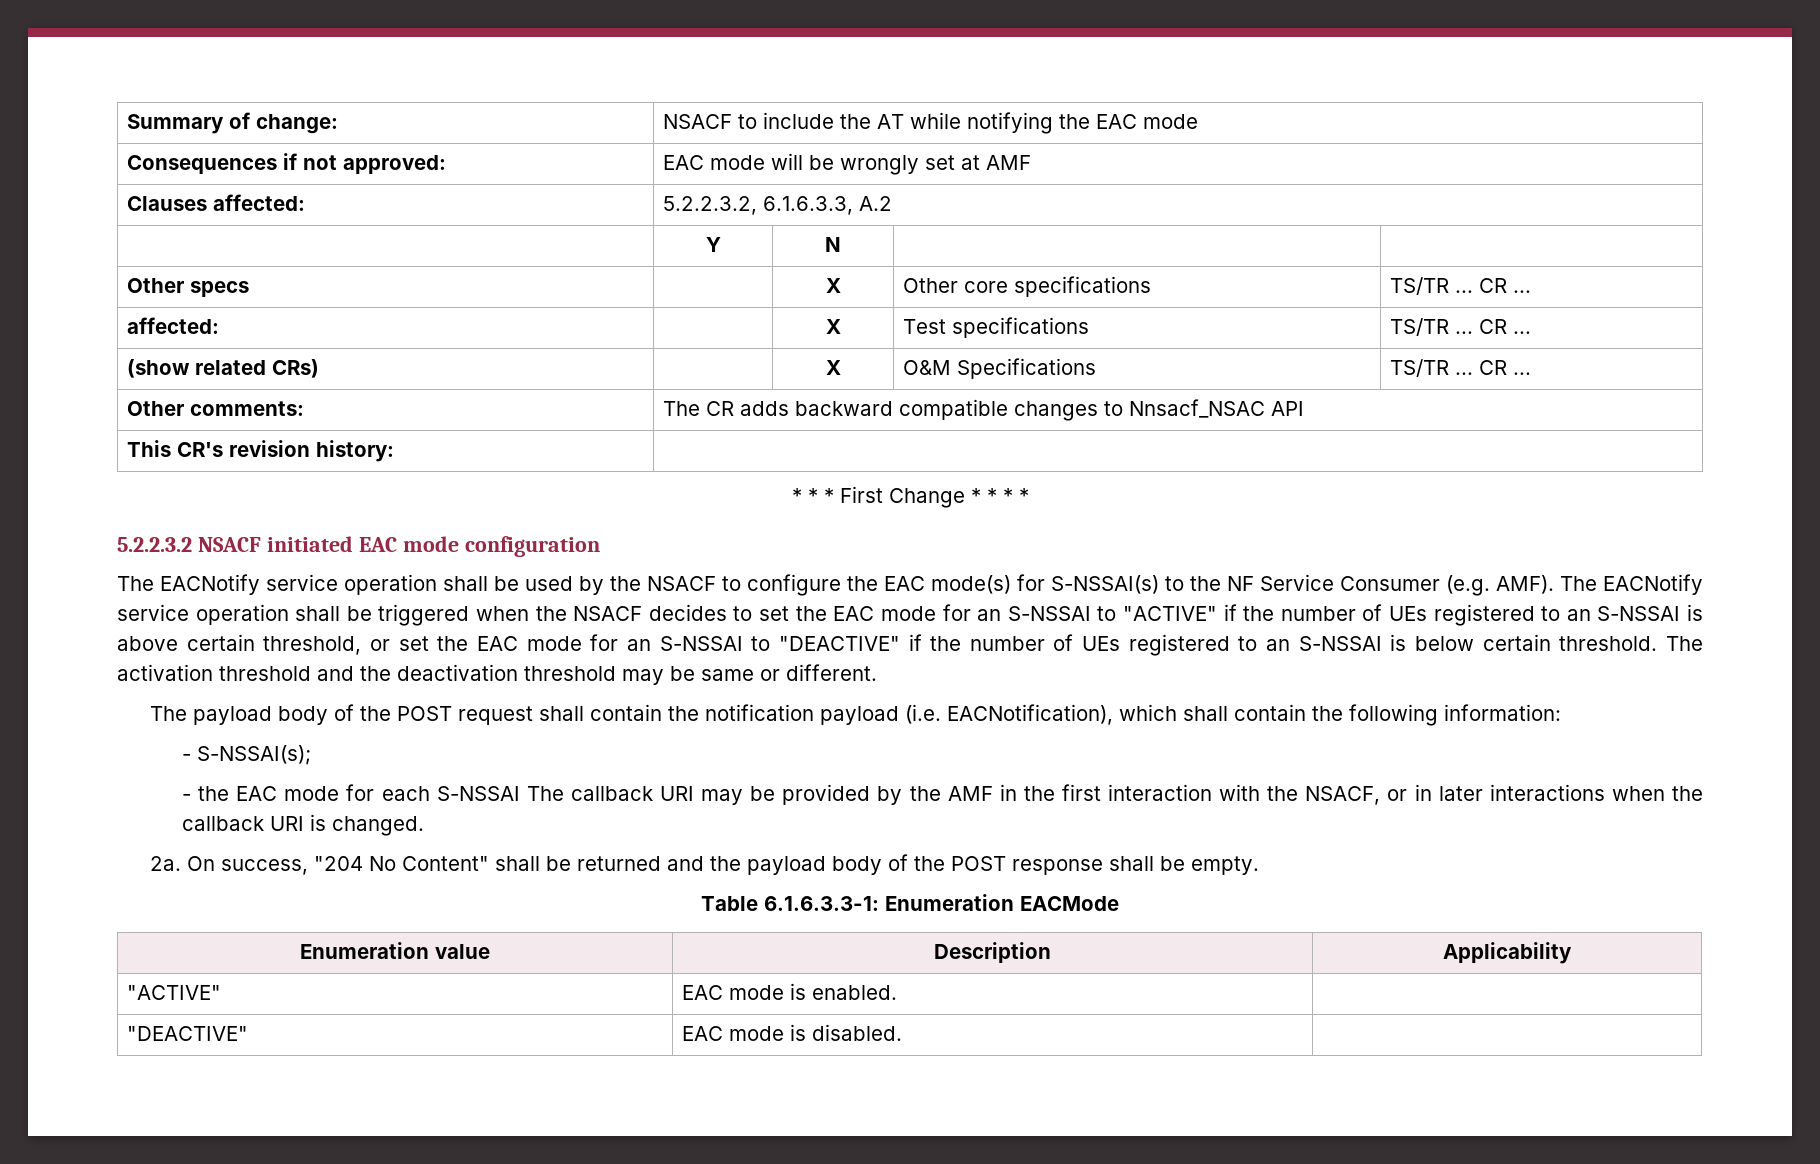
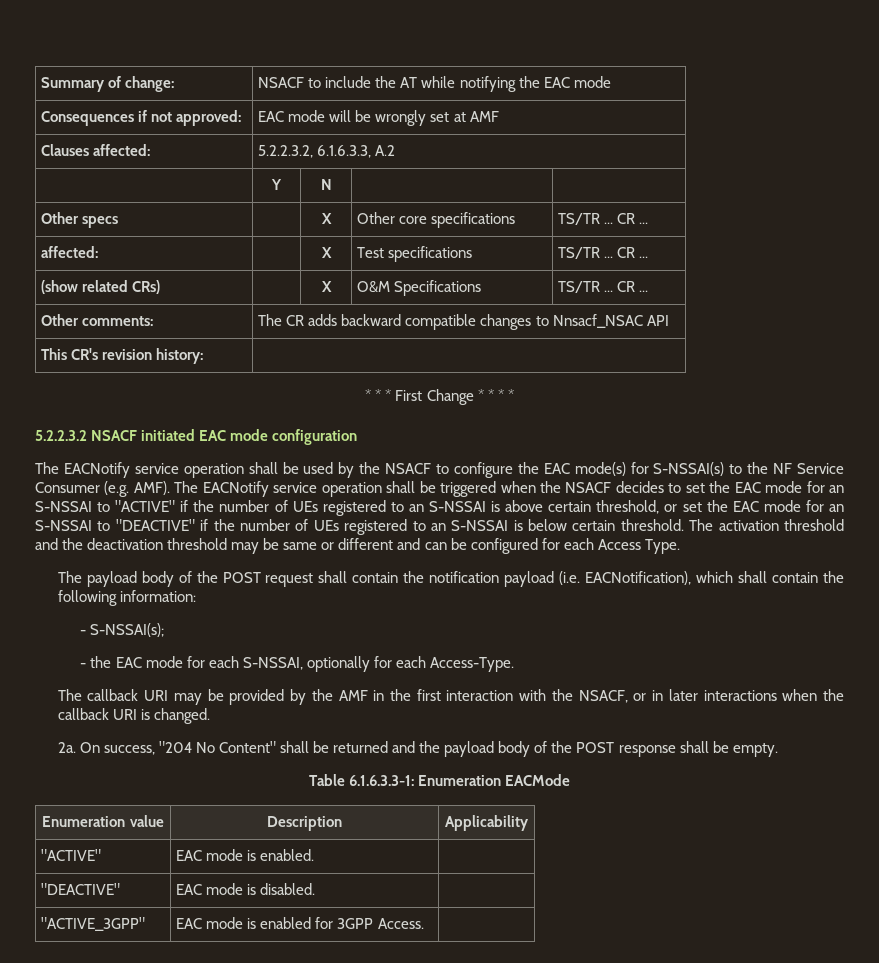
[786,664,877,681] different. -> [338,538,680,554] different and can be configured for each Access Type.
[436,786,520,801] S-NSSAI -> [242,656,514,672] S-NSSAI, optionally for each Access-Type. //
(902, 1032) none -> [41,917,146,931] [176,917,424,929] // "ACTIVE_3GPP" | EAC mode is enabled for 3GPP Access. |

